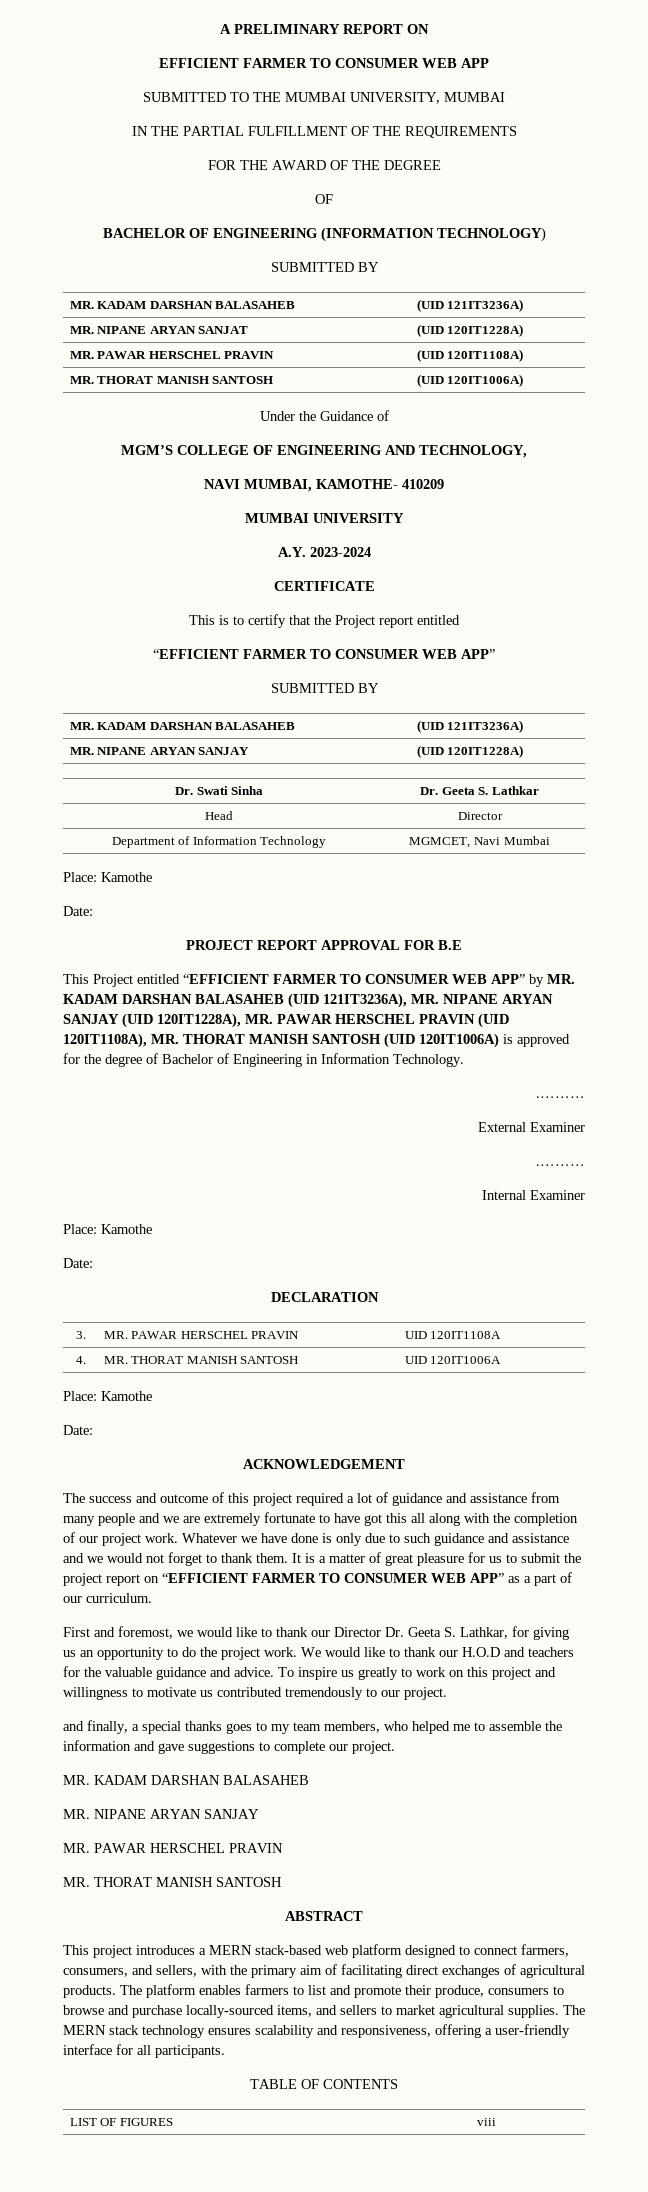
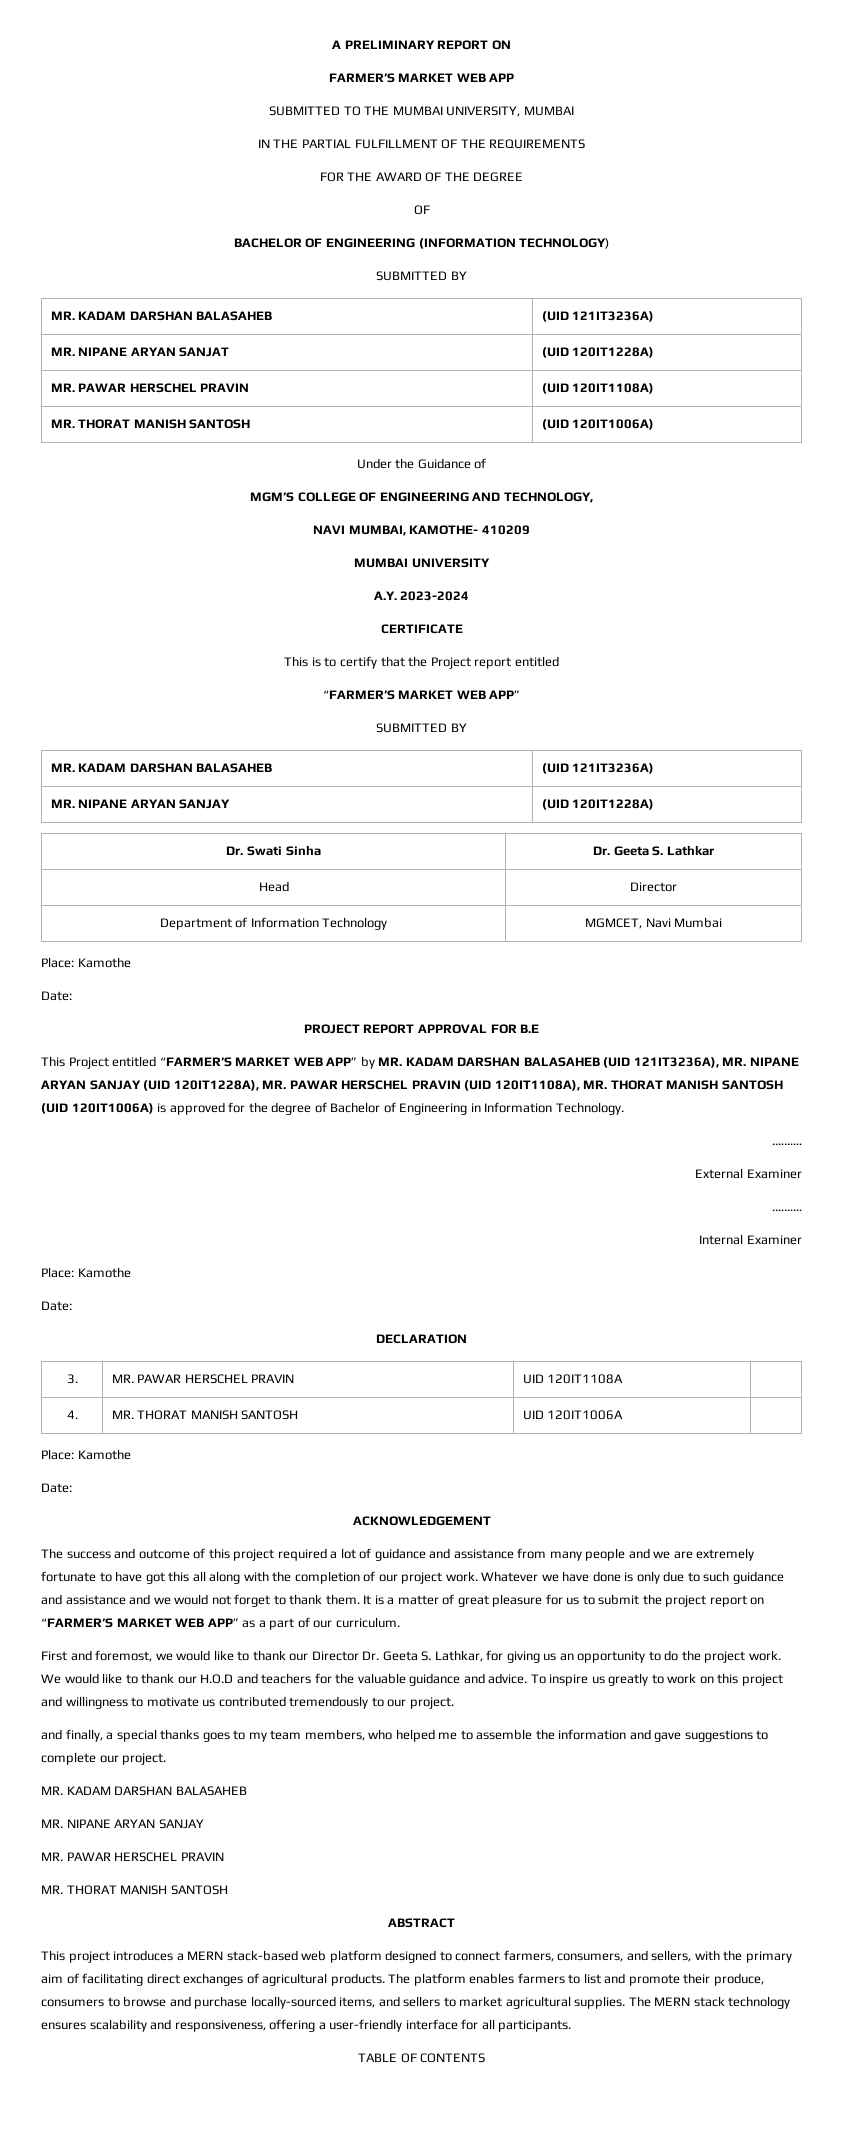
[159,58,419,68] EFFICIENT FARMER TO CONSUMER -> [328,73,454,83] FARMER’S MARKET
[153,649,419,659] “EFFICIENT FARMER TO CONSUMER -> [322,690,454,700] “FARMER’S MARKET
[183,974,449,984] “EFFICIENT FARMER TO CONSUMER -> [159,1057,291,1067] “FARMER’S MARKET
[162,1573,428,1583] “EFFICIENT FARMER TO CONSUMER -> [41,1618,172,1628] “FARMER’S MARKET
[69,2118,173,2126] [476,2118,496,2126] // LIST OF FIGURES | viii -> (486, 2058) none

